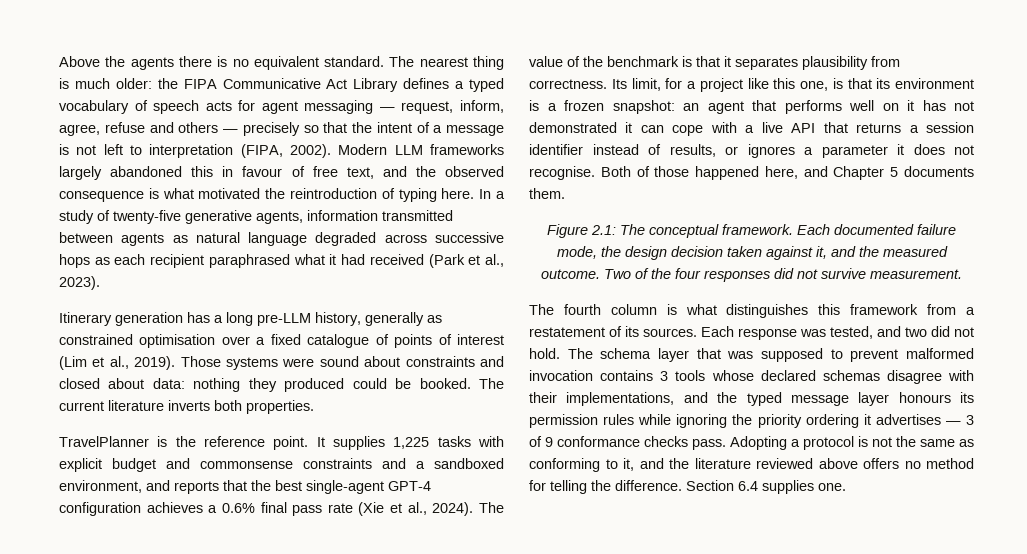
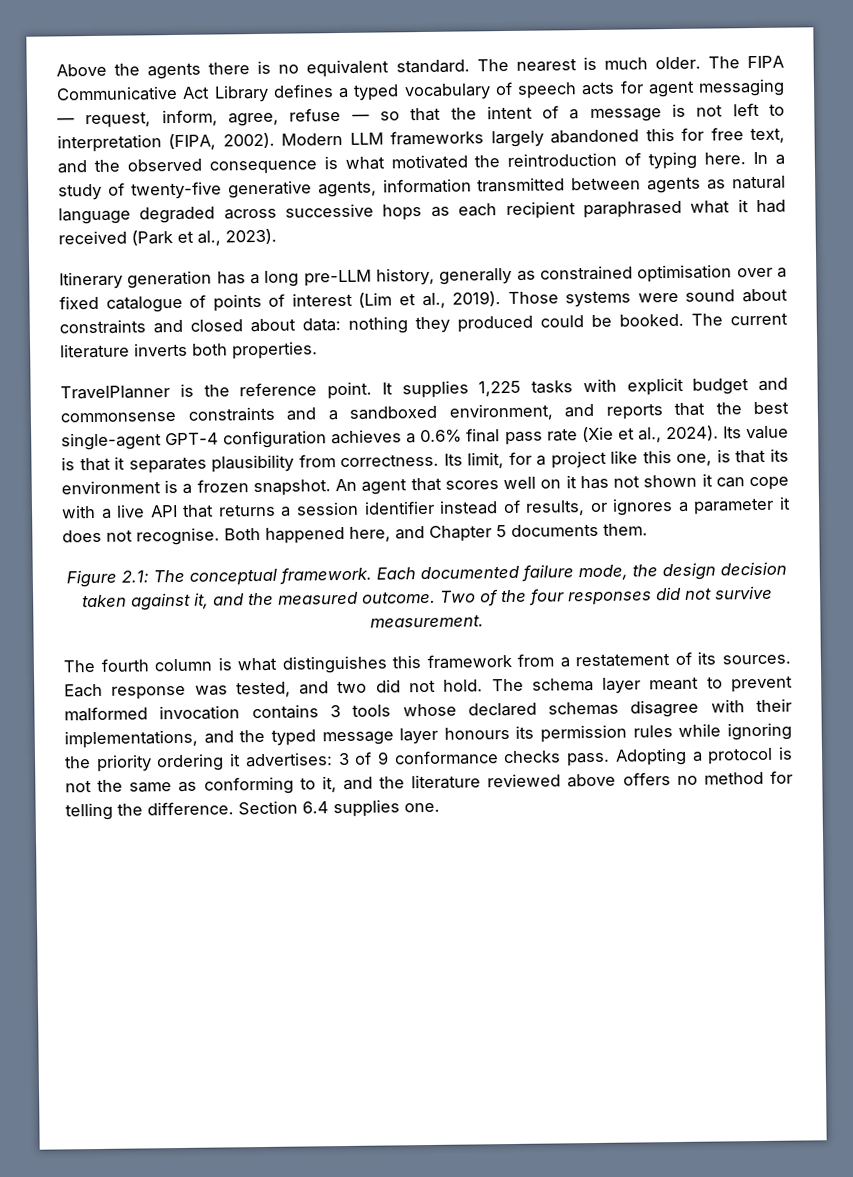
[473,56,505,70] thing -> (577, 65) none
[115,78,178,89] older: the -> [654,56,740,70] older. The
[149,122,300,136] and others — precisely -> [351,114,370,121] —
[222,166,305,177] in favour of -> [681,127,705,141] for
[478,502,504,513] [529,56,679,67] The value of the benchmark -> [722,425,789,440] Its value
[612,100,699,114] snapshot: an -> [252,478,358,497] snapshot. An
[784,100,842,114] performs -> [444,480,499,490] scores
[529,122,617,133] demonstrated -> [643,474,698,488] shown
[636,166,690,177] of those -> (261, 534) none
[696,348,823,362] that was supposed -> [649,676,700,691] meant
[875,414,961,425] advertises — -> [244,752,333,768] advertises:

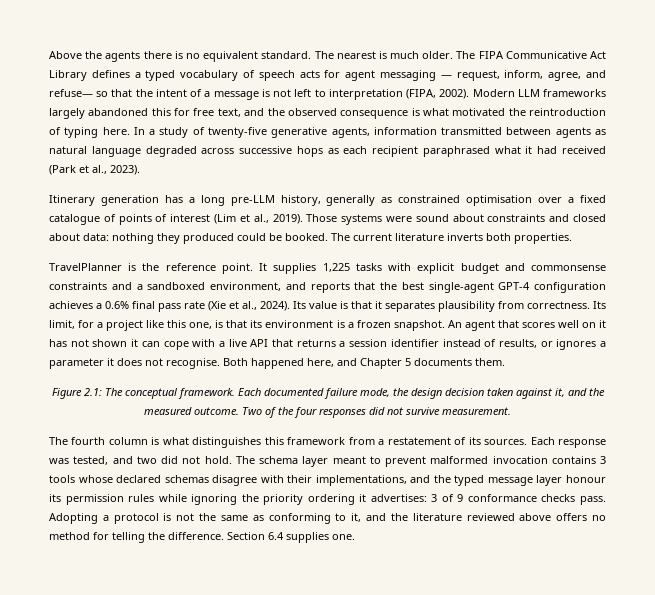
[289,107,370,122] refuse — -> [586,70,606,78] [49,89,93,97] and refuse—
[443,727,510,740] honours -> [566,475,607,483] honour

